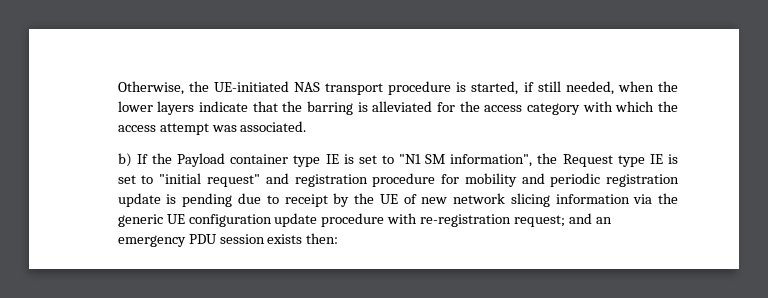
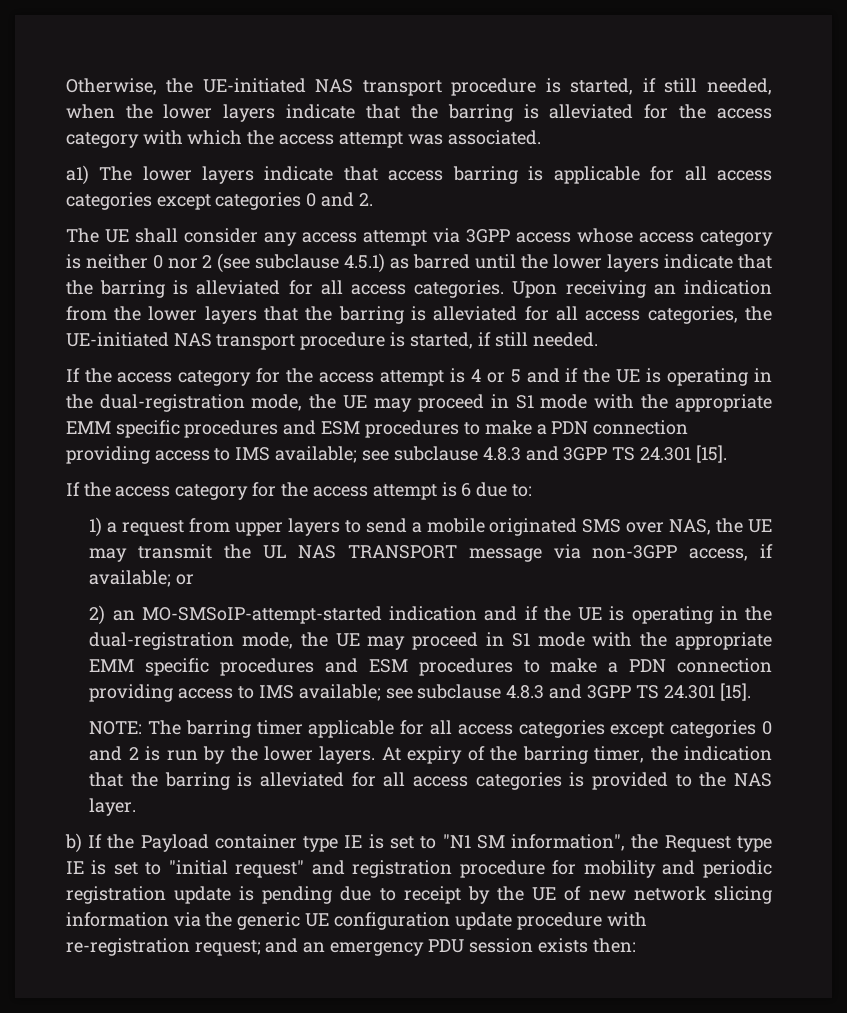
(307, 126) none -> [65,165,773,185] [65,192,373,210] [65,228,773,246] [65,253,772,273] [65,280,773,298] [65,306,772,324] [65,332,598,350] [65,368,772,386] [65,394,773,412] [65,420,689,438] [65,445,727,464] [65,482,533,500] [89,517,773,537] [89,544,773,562] [89,570,195,587] [89,605,772,625] [89,632,772,650] [89,658,772,676] [89,683,751,702] [89,720,772,738] [89,746,772,764] [89,772,773,790] [89,798,137,816] // a1) The lower layers indicate that access barring is applicable for all access categories except categories 0 and 2. // The UE shall consider any access attempt via 3GPP access whose access category is neither 0 nor 2 (see subclause 4.5.1) as barred until the lower layers indicate that the barring is alleviated for all access categories. Upon receiving an indication from the lower layers that the barring is alleviated for all access categories, the UE-initiated NAS transport procedure is started, if still needed. // If the access category for the access attempt is 4 or 5 and if the UE is operating in the dual-registration mode, the UE may proceed in S1 mode with the appropriate EMM specific procedures and ESM procedures to make a PDN connection providing access to IMS available; see subclause 4.8.3 and 3GPP TS 24.301 [15]. // If the access category for the access attempt is 6 due to: // 1) a request from upper layers to send a mobile originated SMS over NAS, the UE may transmit the UL NAS TRANSPORT message via non-3GPP access, if available; or // 2) an MO-SMSoIP-attempt-started indication and if the UE is operating in the dual-registration mode, the UE may proceed in S1 mode with the appropriate EMM specific procedures and ESM procedures to make a PDN connection providing access to IMS available; see subclause 4.8.3 and 3GPP TS 24.301 [15]. // NOTE: The barring timer applicable for all access categories except categories 0 and 2 is run by the lower layers. At expiry of the barring timer, the indication that the barring is alleviated for all access categories is provided to the NAS layer.

